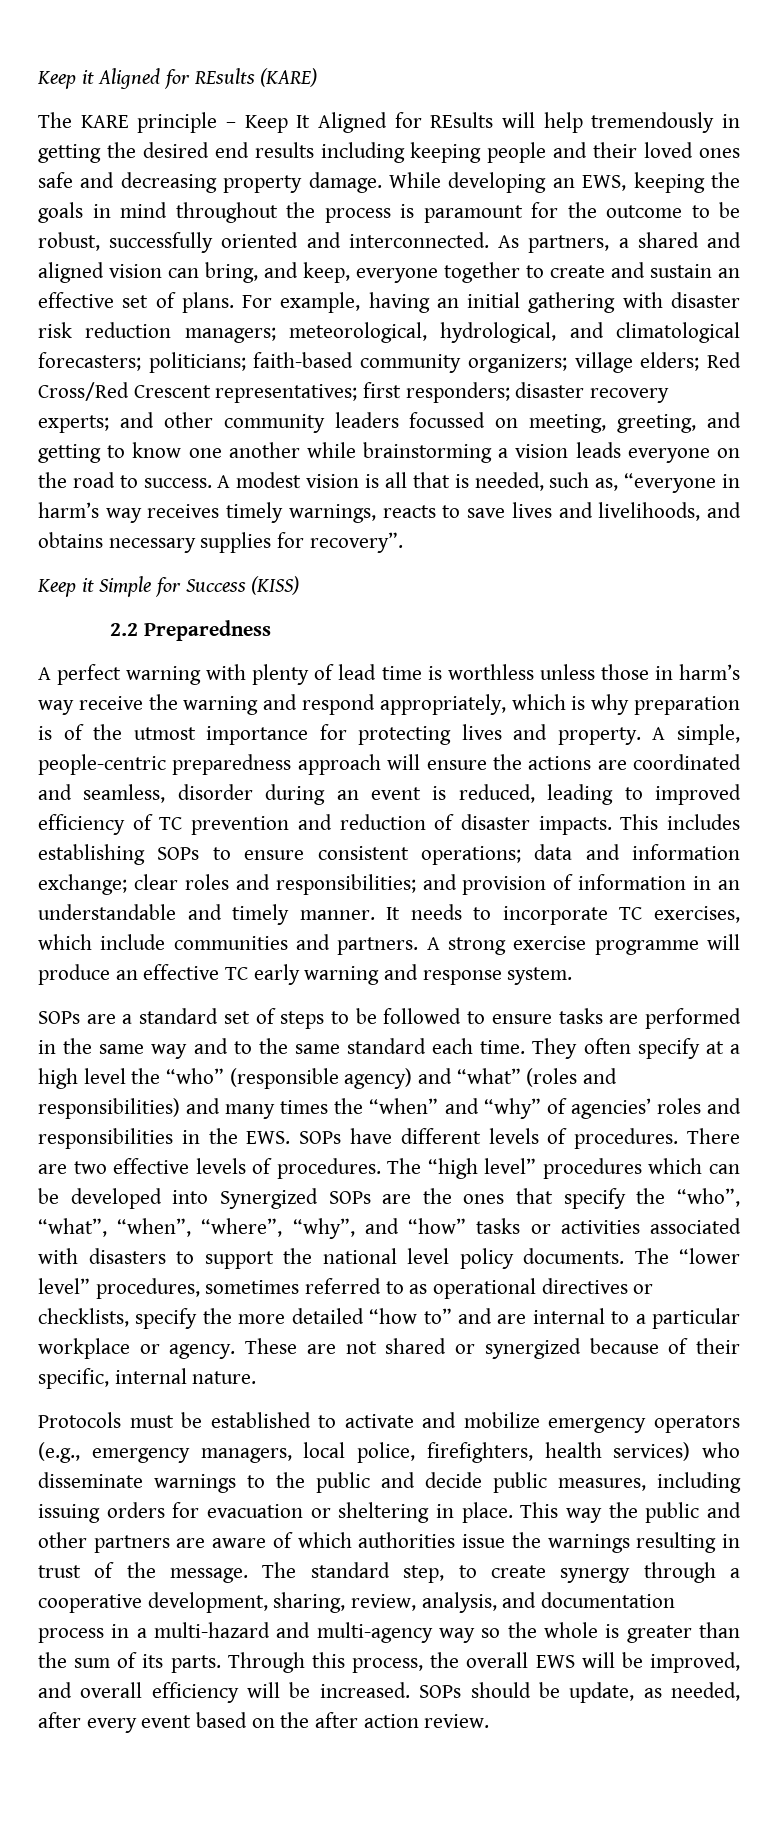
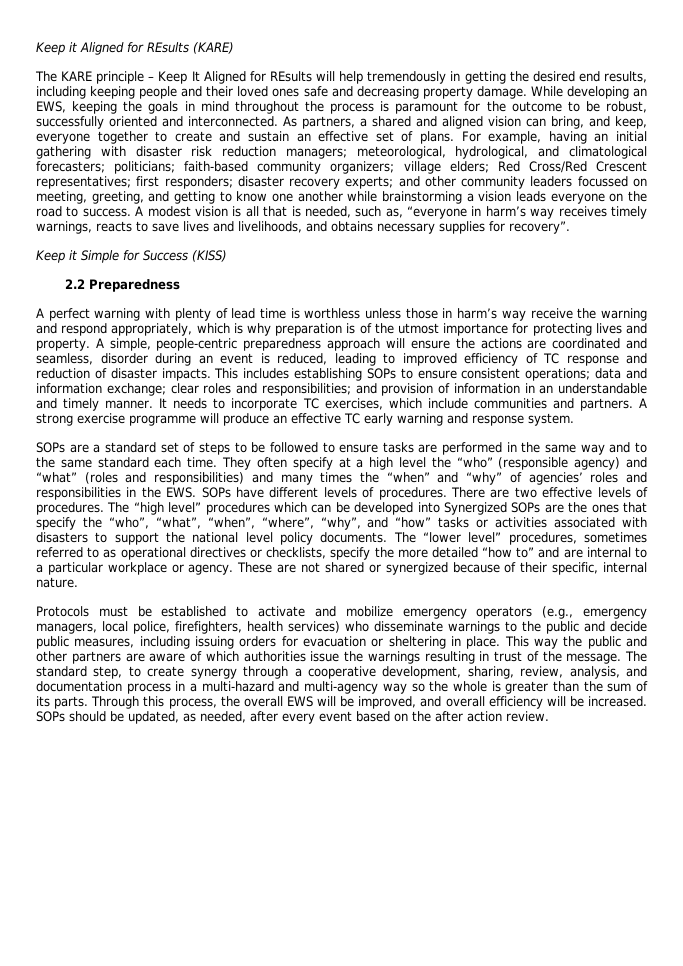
[254,142,314,158] results -> [604,71,648,83] results,
[191,816,290,835] prevention -> [566,355,619,366] response
[569,1682,635,1703] update, -> [128,711,179,724] updated,

